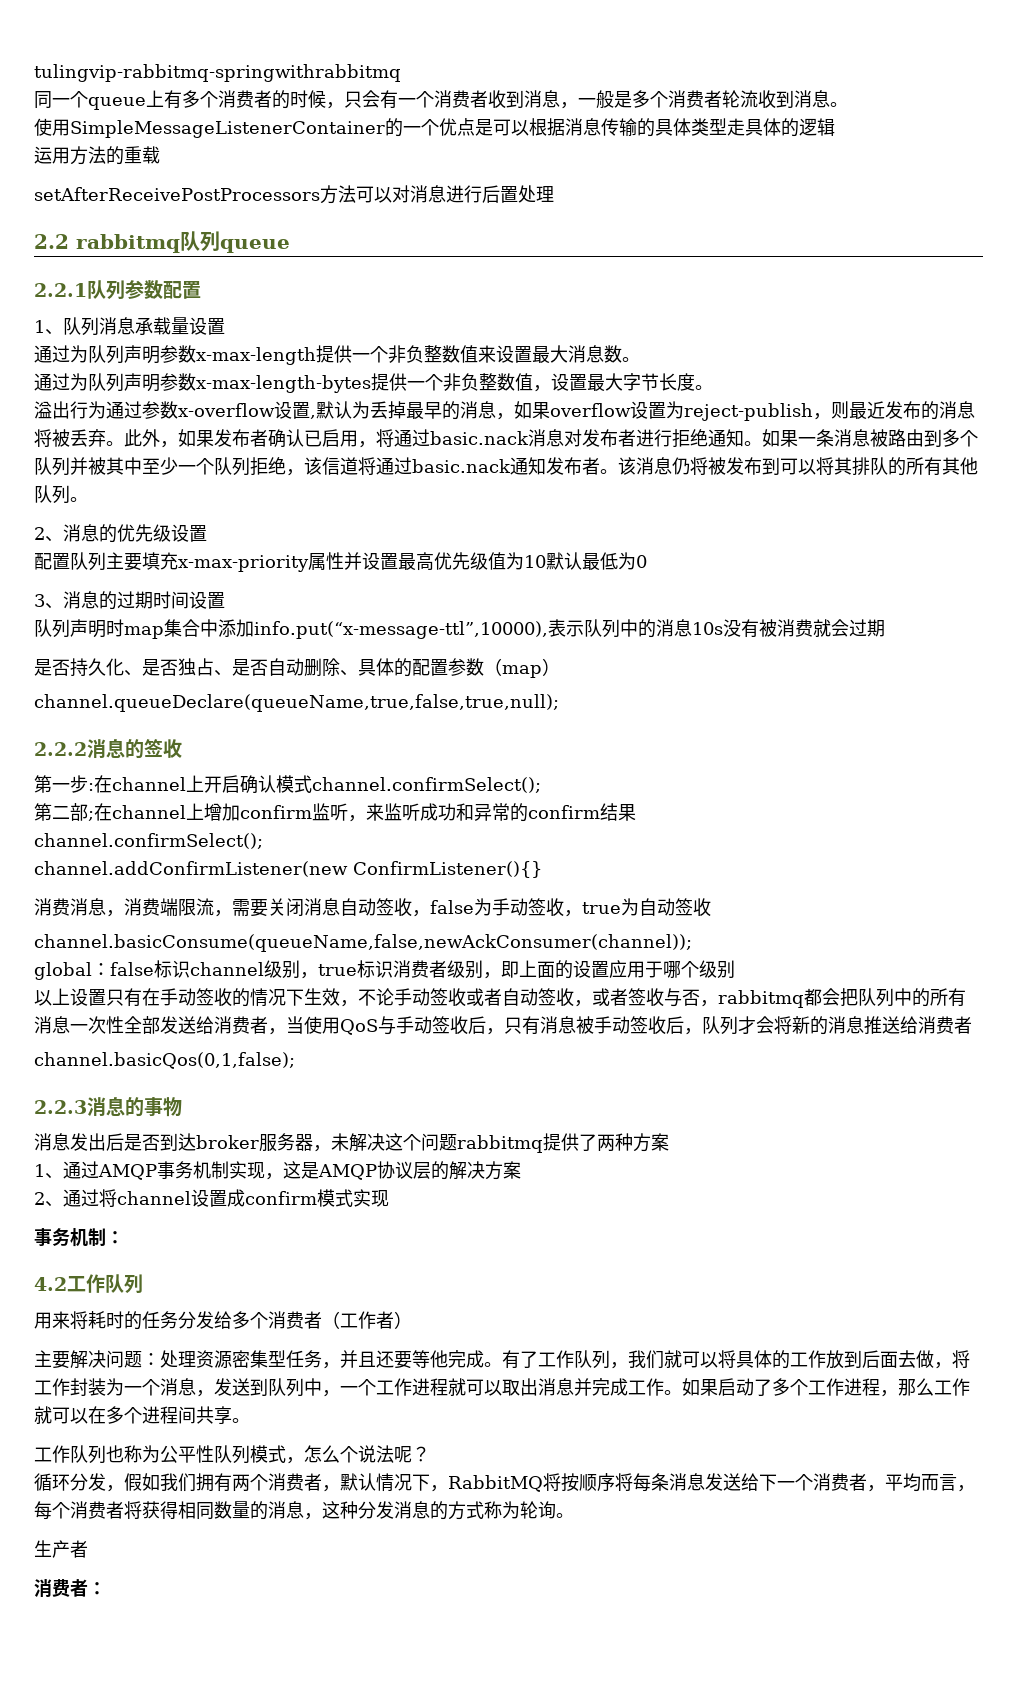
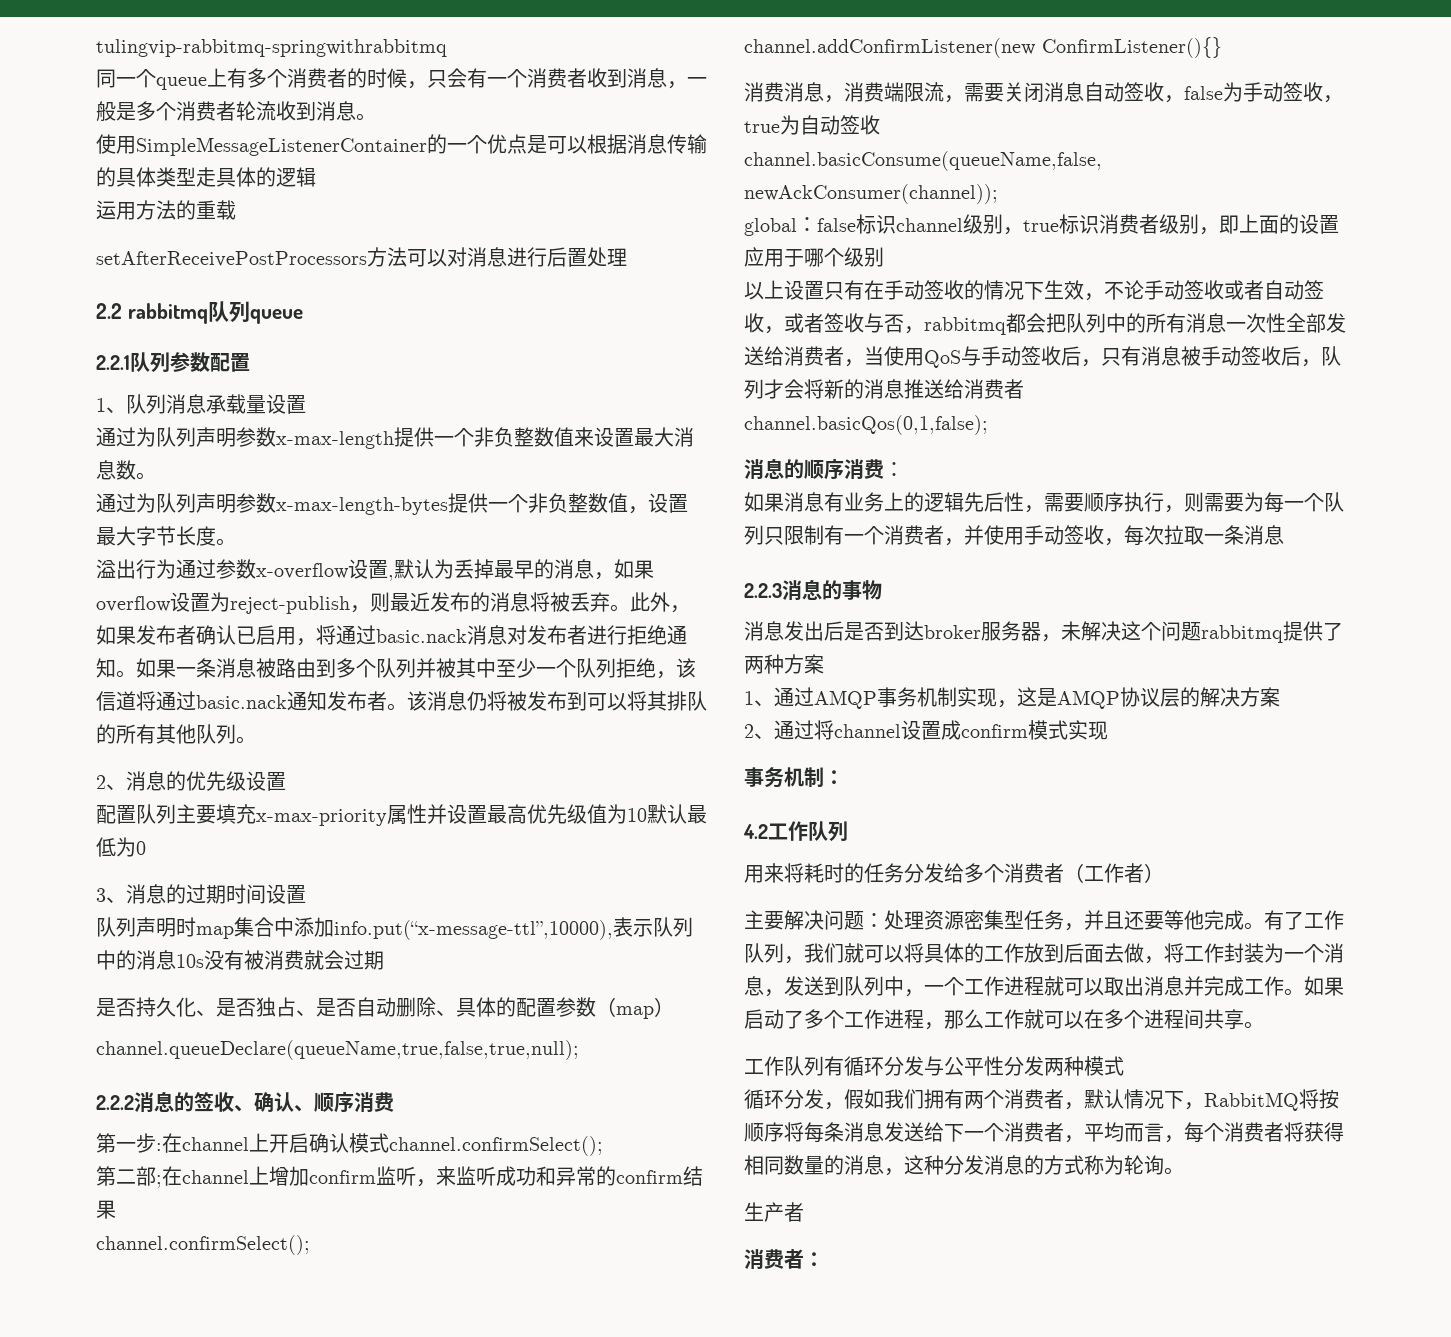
(182, 748) none -> [234,1092,394,1113] 、确认、顺序消费
(295, 1060) none -> [744,458,904,480] [744,492,1344,513] [744,525,1284,546] // 消息的顺序消费： // 如果消息有业务上的逻辑先后性，需要顺序执行，则需要为每一个队列只限制有一个消费者，并使用手动签收，每次拉取一条消息
[106,1445,430,1464] 也称为公平性队列模式，怎么个说法呢？ -> [824,1056,1124,1076] 有循环分发与公平性分发两种模式

